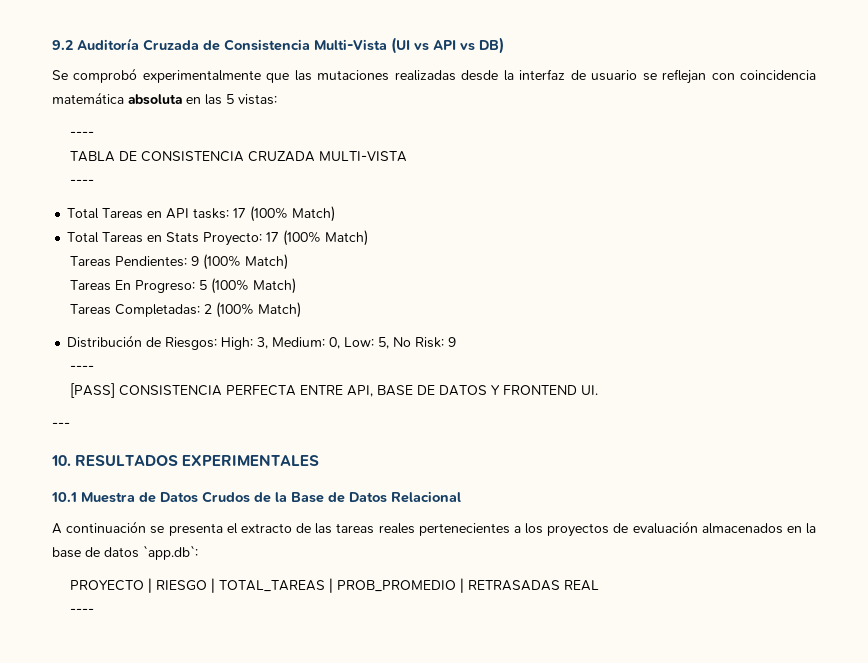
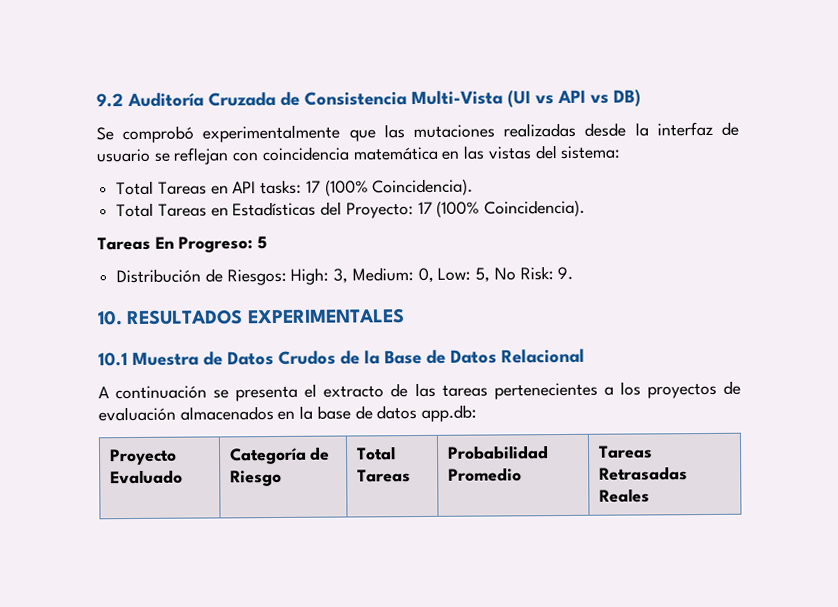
[128,94,182,105] absoluta -> (438, 153) none
[226,94,277,105] [70,131,95,137] [70,151,408,162] [70,179,95,185] 5 vistas: // ---- // TABLA DE CONSISTENCIA CRUZADA MULTI-VISTA // ---- -> [487,145,621,160] vistas del sistema:
[292,206,336,222] [67,232,200,243] Match) // Total Tareas en Stats -> [372,178,474,197] [116,201,343,218] Coincidencia). // Total Tareas en Estadísticas del
[325,230,369,246] [70,254,289,270] [70,278,297,294] [70,302,302,318] Match) // Tareas Pendientes: 9 (100% Match) // Tareas En Progreso: 5 (100% Match) // Tareas Completadas: 2 (100% Match) -> [484,199,586,218] [97,236,268,253] Coincidencia). // Tareas En Progreso: 5
[448,337,457,347] [70,365,95,371] [70,383,599,398] [52,422,70,428] 9 // ---- // [PASS] CONSISTENCIA PERFECTA ENTRE API, BASE DE DATOS Y FRONTEND UI. // --- -> [557,266,574,281] 9.
[378,523,415,534] reales -> (488, 390) none
[143,545,198,560] [70,578,600,593] [70,608,95,614] `app.db`: // PROYECTO | RIESGO | TOTAL_TAREAS | PROB_PROMEDIO | RETRASADAS REAL // ---- -> [421,404,478,422] [109,448,177,466] [109,469,183,485] [229,446,331,465] [229,469,282,487] [355,446,396,461] [356,469,411,483] [446,445,549,460] [447,467,522,482] [597,445,653,459] [598,466,688,481] [598,488,650,503] app.db: // Proyecto Evaluado | Categoría de Riesgo | Total Tareas | Probabilidad Promedio | Tareas Retrasadas Reales

